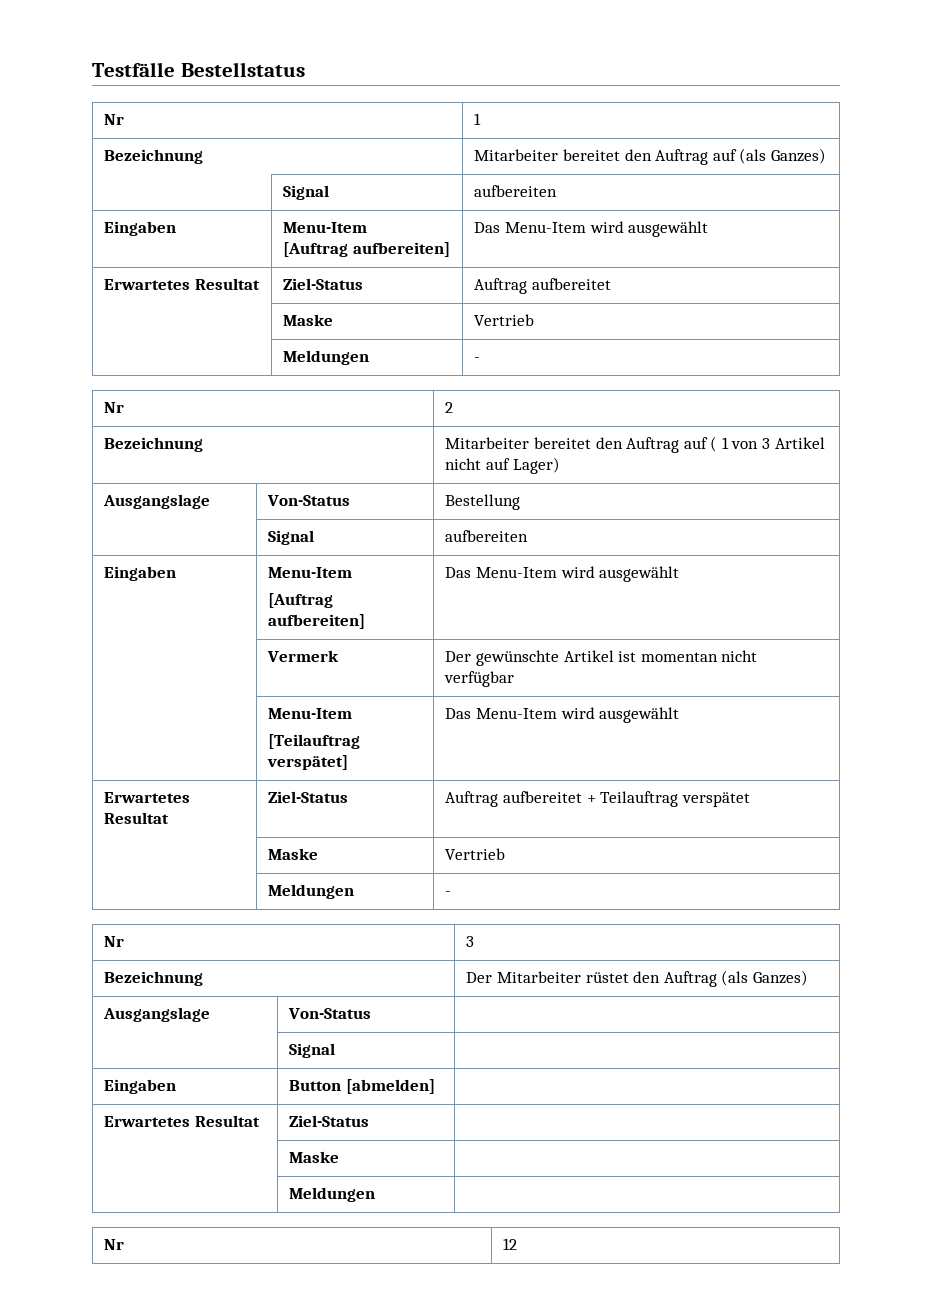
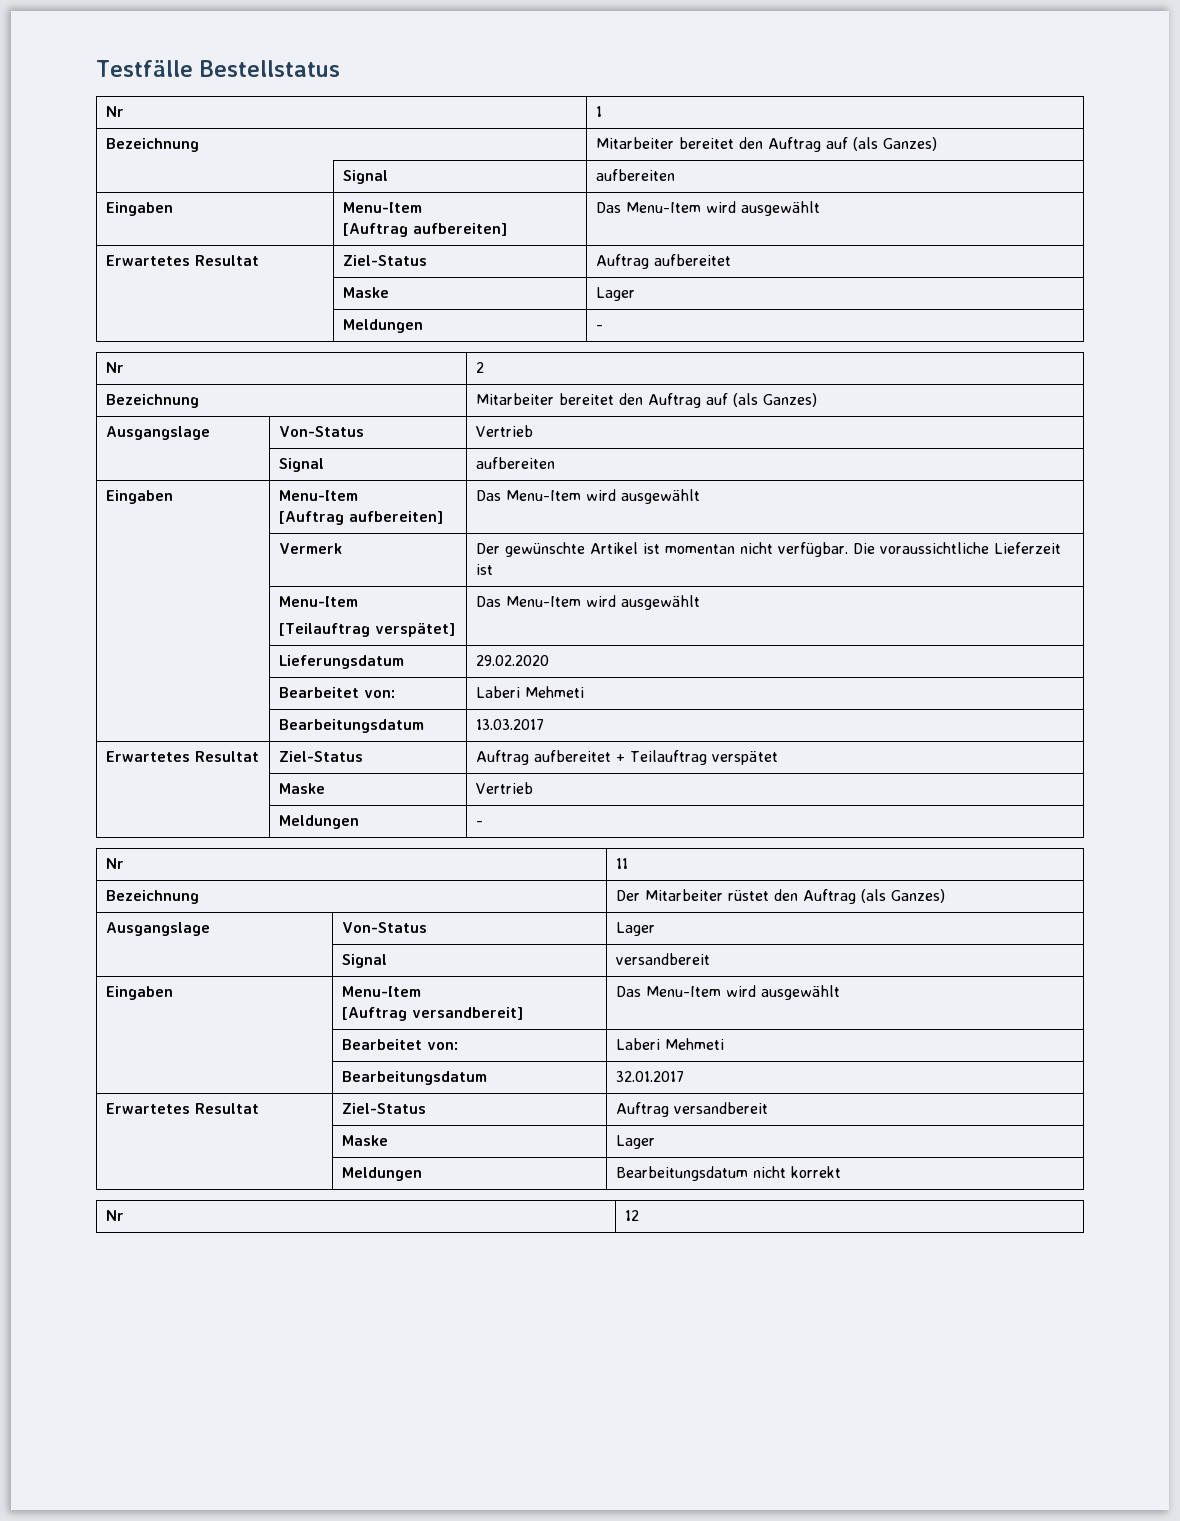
[474,314,535,326] Vertrieb -> [596,287,636,301] Lager
[710,436,825,452] [445,457,560,474] [103,494,211,509] [267,495,351,506] [445,494,521,510] ( 1 von 3 Artikel nicht auf Lager) // Ausgangslage | Von-Status | Bestellung -> [733,393,818,407] [106,426,211,440] [279,426,365,437] [476,425,534,437] (als Ganzes) // Ausgangslage | Von-Status | Vertrieb
[444,671,515,687] verfügbar -> [778,542,1062,557] [476,564,494,575] verfügbar. Die voraussichtliche Lieferzeit ist
(680, 715) none -> [279,655,405,669] [476,655,550,666] [279,687,396,698] [476,686,585,698] [279,719,425,733] [476,719,545,730] // | Lieferungsdatum | 29.02.2020 // | Bearbeitet von: | Laberi Mehmeti // | Bearbeitungsdatum | 13.03.2017
[466,936,475,947] 3 -> [616,858,629,869] 11
[289,1043,336,1058] [104,1079,177,1094] [289,1079,435,1094] [104,1115,260,1127] [289,1115,370,1127] [289,1151,340,1163] [289,1187,376,1202] // | Signal | // Eingaben | Button [abmelden] | // Erwartetes Resultat | Ziel-Status | // | Maske | // | Meldungen | -> [616,922,656,936] [342,954,388,968] [616,953,711,965] [106,986,174,1000] [342,986,422,997] [342,1007,524,1021] [616,985,841,1000] [342,1039,459,1050] [616,1038,725,1050] [342,1071,488,1085] [616,1071,685,1082] [106,1103,260,1114] [342,1103,427,1114] [616,1102,769,1117] [342,1135,389,1146] [616,1135,656,1149] [342,1167,423,1181] [616,1166,842,1181] Lager // | Signal | versandbereit // Eingaben | Menu-Item // [Auftrag versandbereit] | Das Menu-Item wird ausgewählt // | Bearbeitet von: | Laberi Mehmeti // | Bearbeitungsdatum | 32.01.2017 // Erwartetes Resultat | Ziel-Status | Auftrag versandbereit // | Maske | Lager // | Meldungen | Bearbeitungsdatum nicht korrekt

